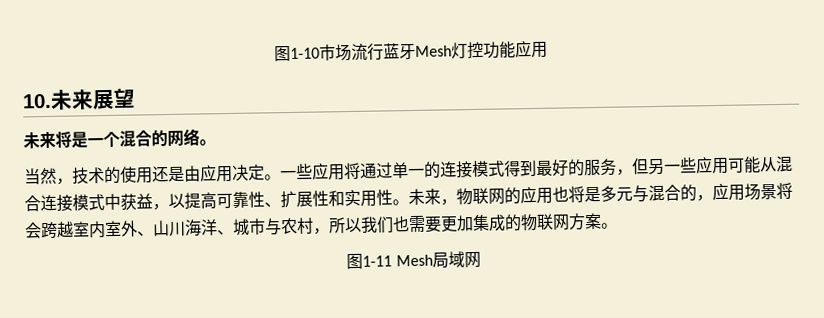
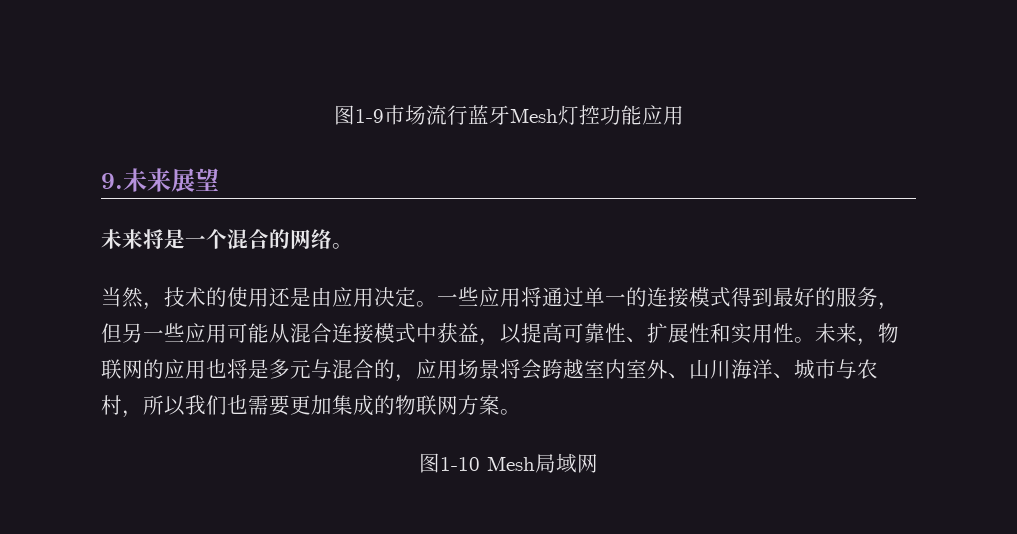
[273,45,320,62] 图1-10 -> [333,105,384,125] 图1-9
[22,93,52,109] 10. -> [101,173,123,189] 9.
[362,255,393,267] 1-11 -> [440,457,480,471] 1-10

